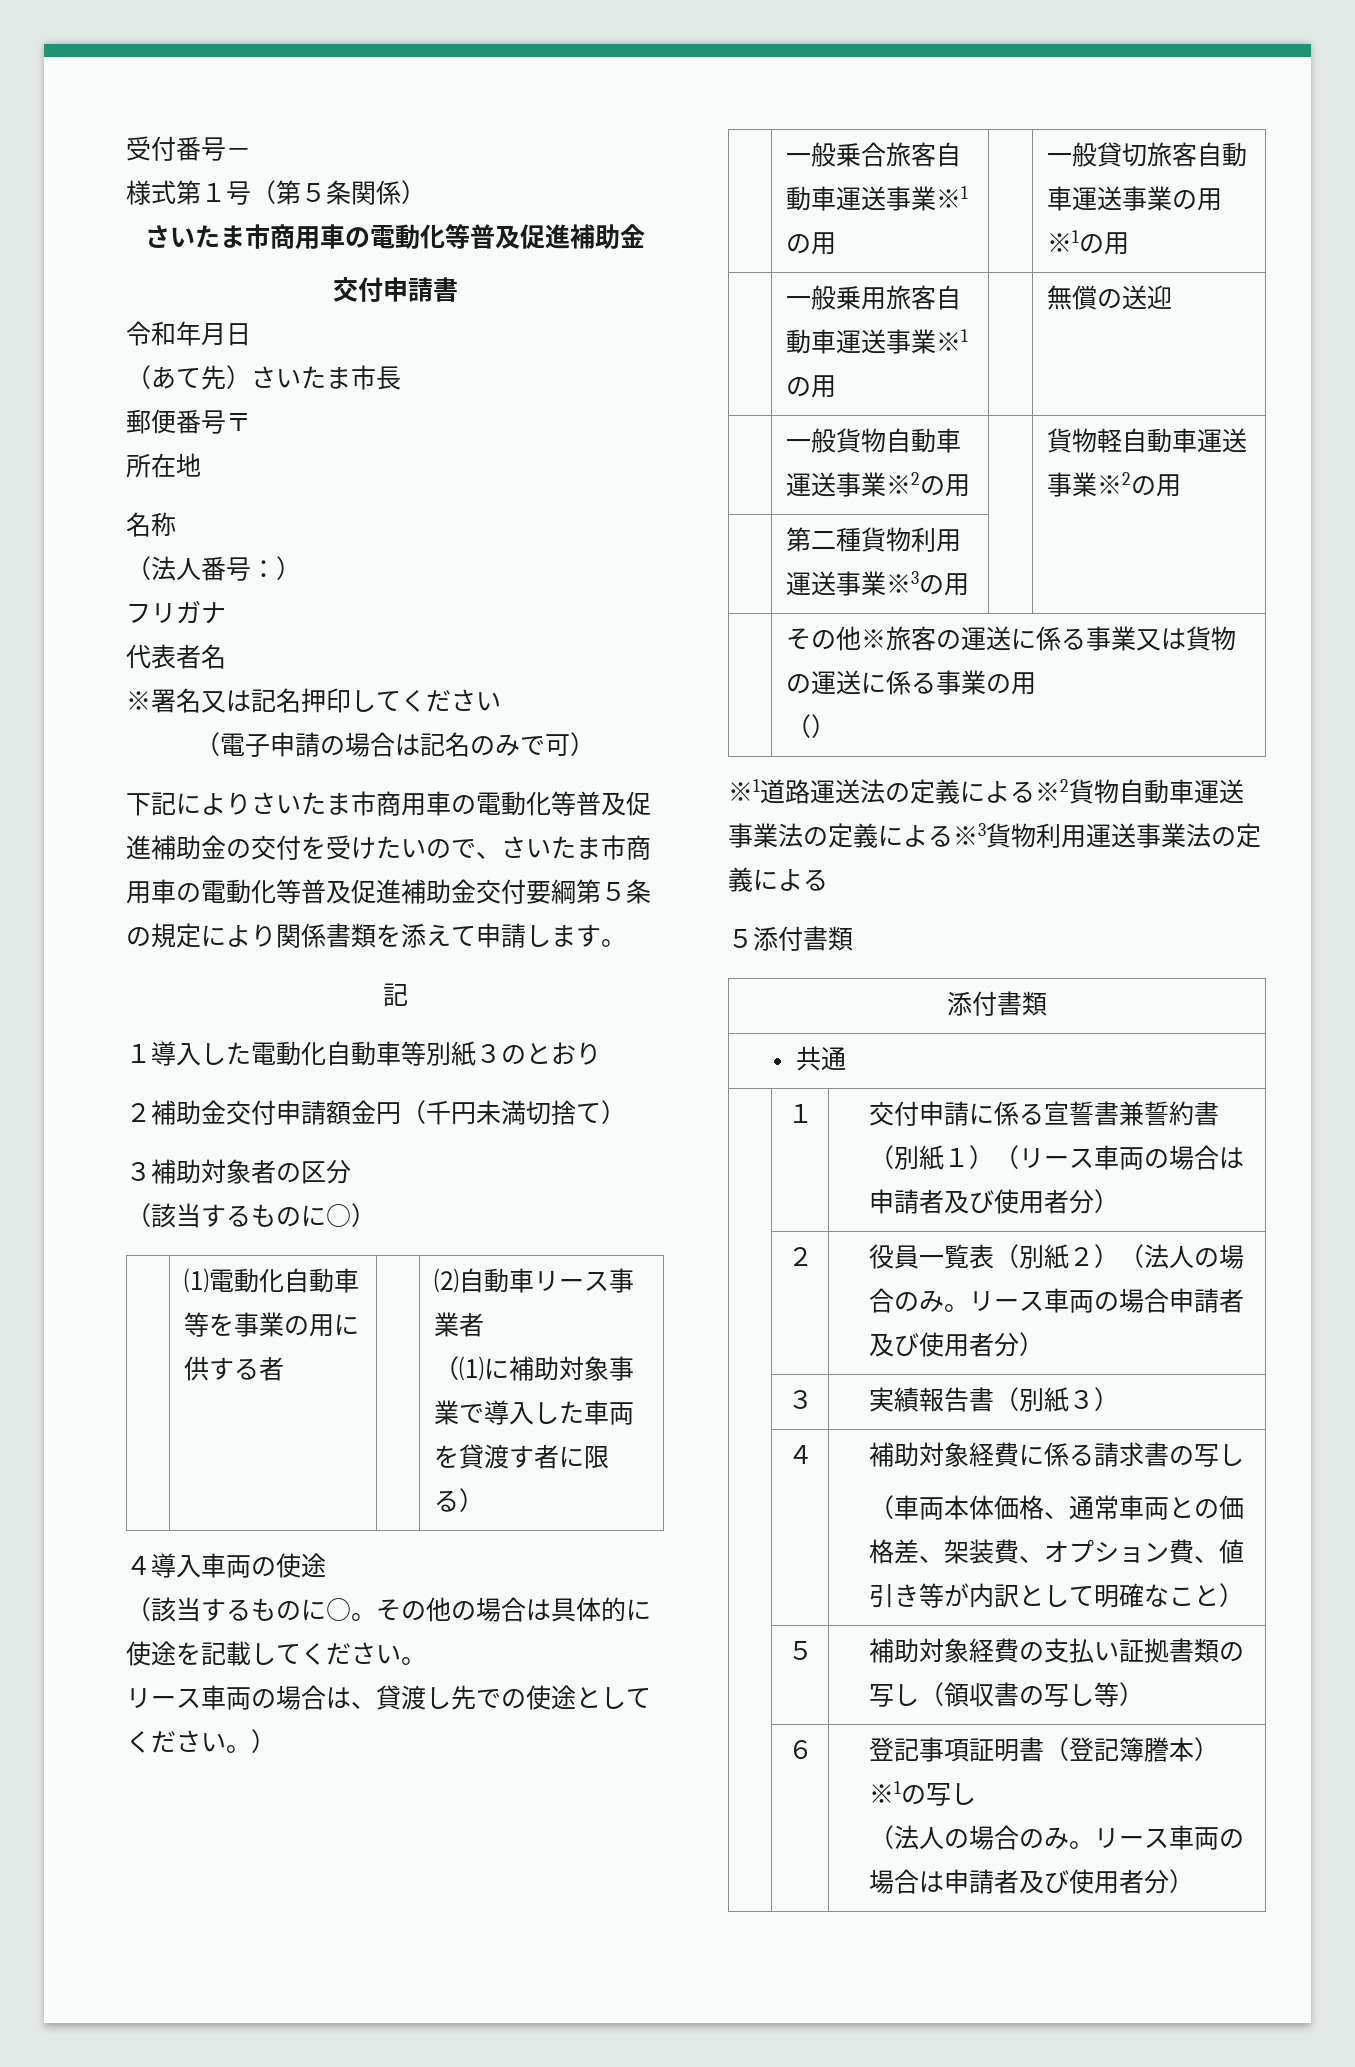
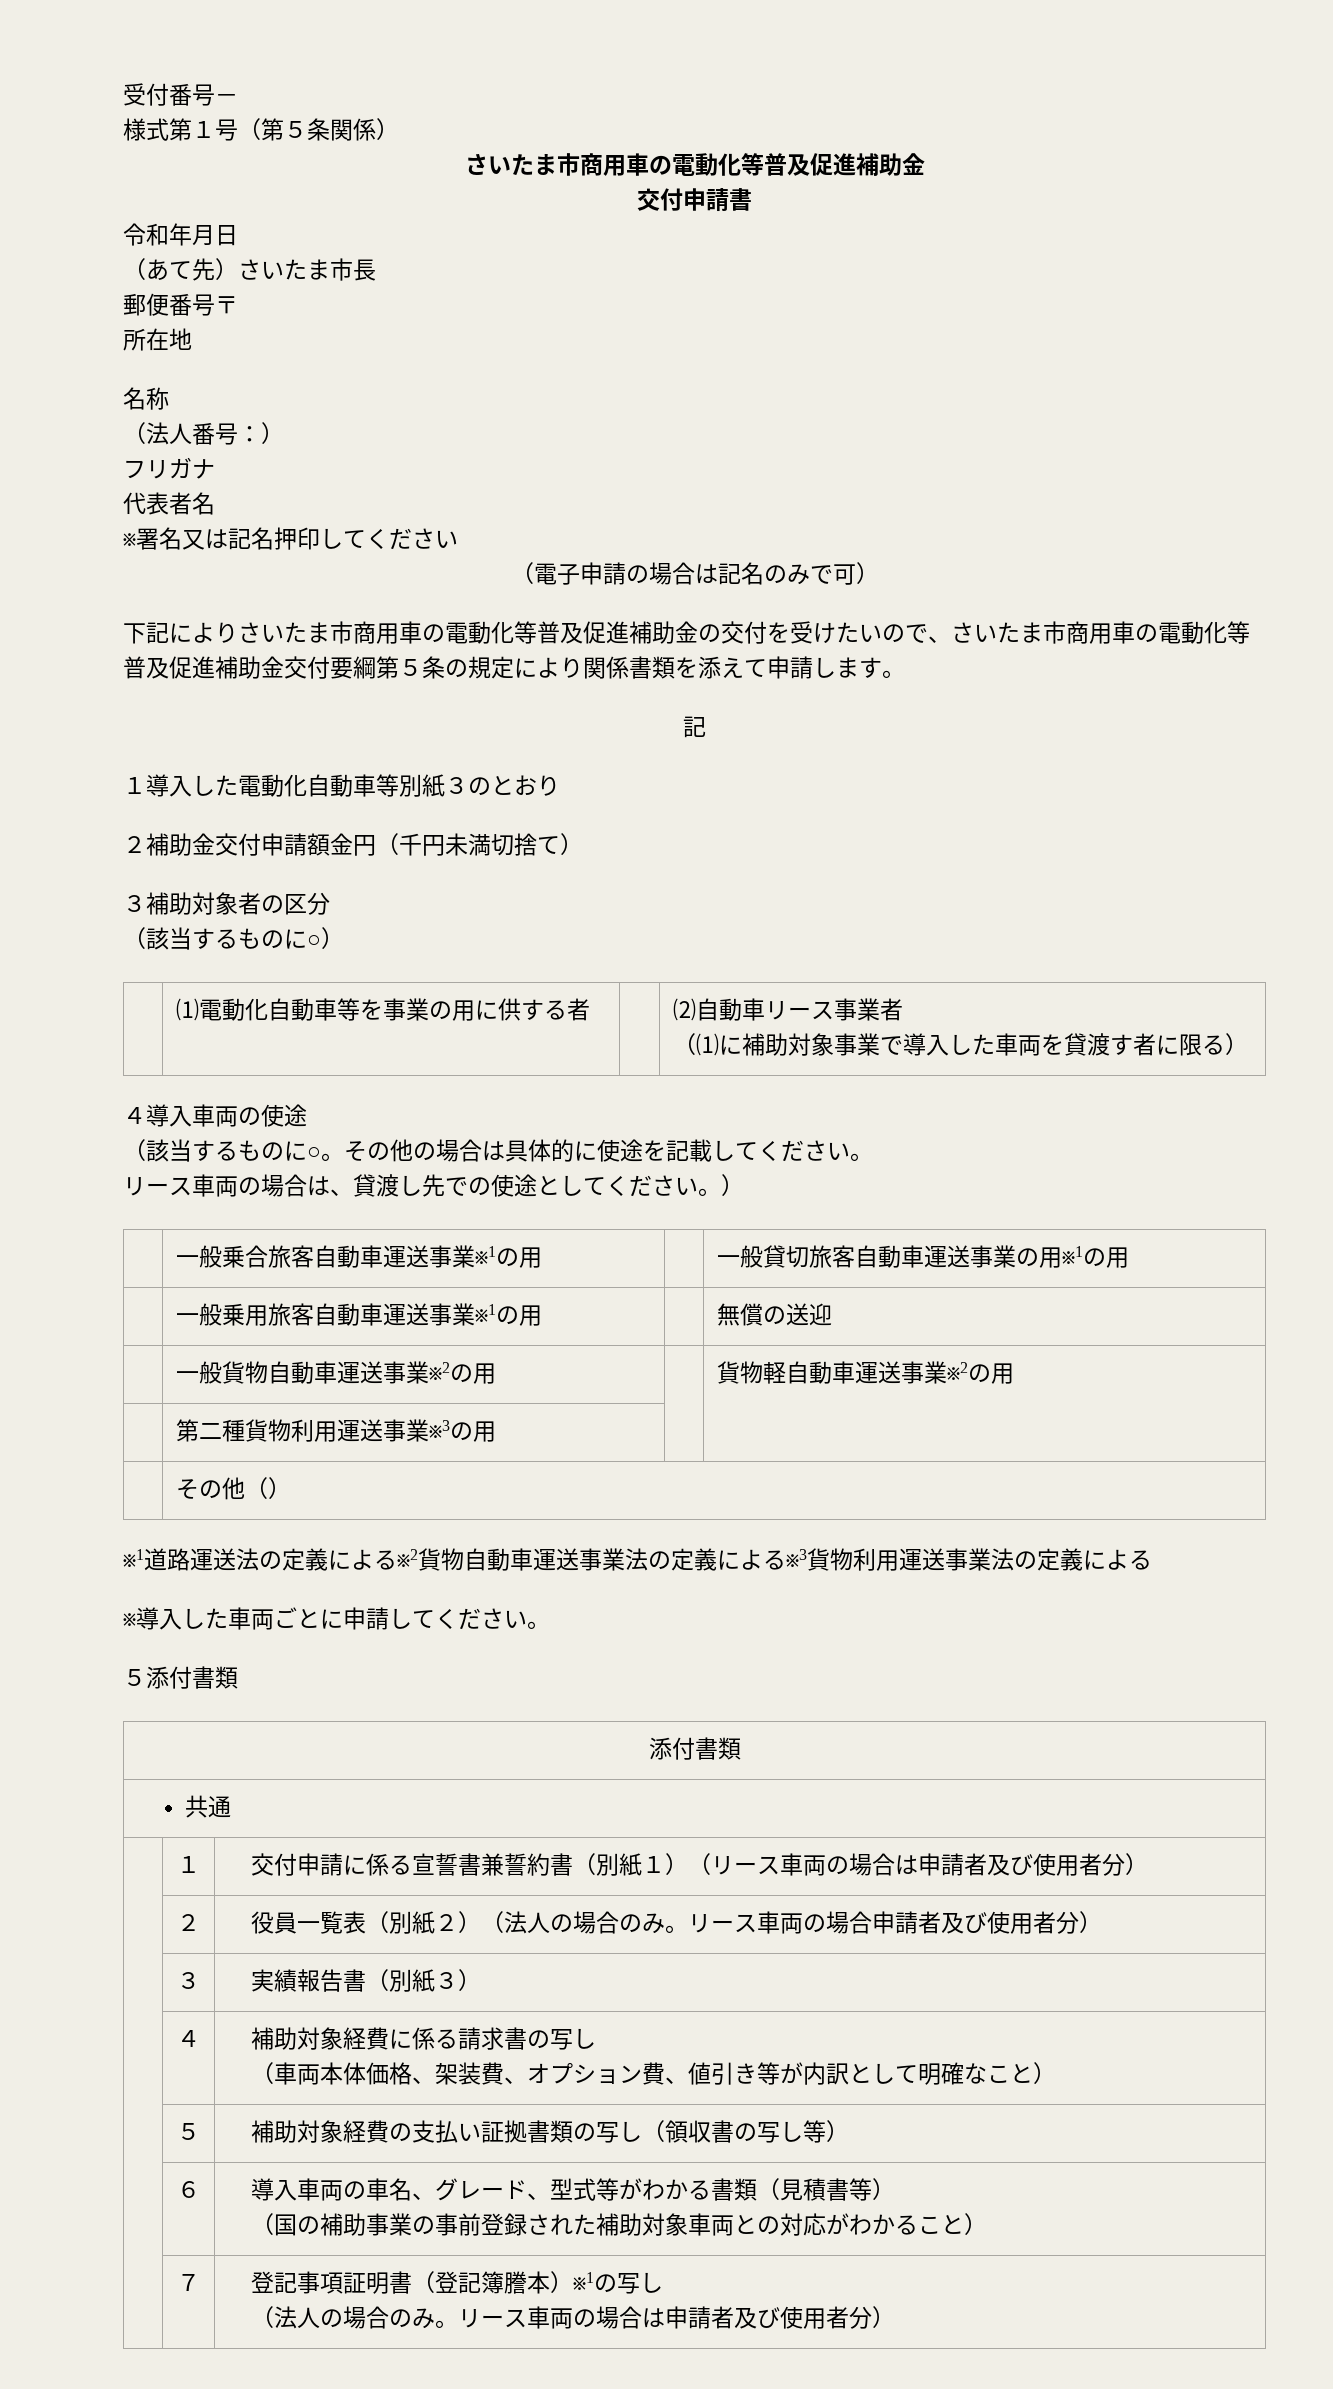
[861,626,1237,651] [786,670,1037,695] ※旅客の運送に係る事業又は貨物の運送に係る事業の用 // -> (245, 1488) none
(828, 880) none -> [123,1607,550,1630] // ※導入した車両ごとに申請してください。
[1068,1495,1244,1520] [868,1539,944,1564] 通常車両との価格差、 -> (436, 2080) none
(813, 1749) none -> [251,2178,896,2201] [251,2213,988,2236] [177,2274,200,2291] | 導入車両の車名、グレード、型式等がわかる書類（見積書等） // （国の補助事業の事前登録された補助対象車両との対応がわかること） // | ７

